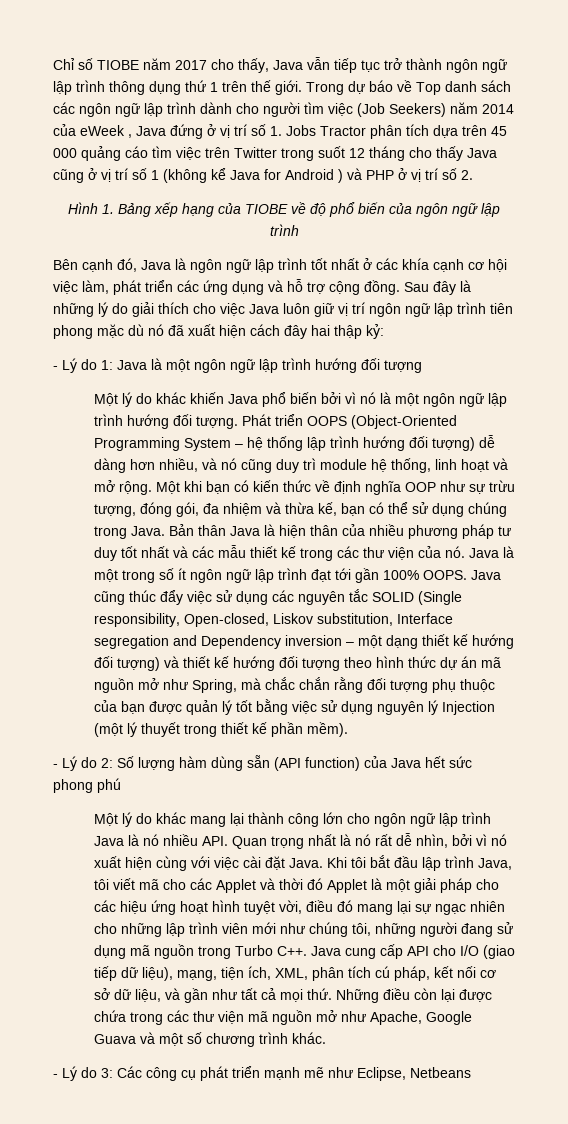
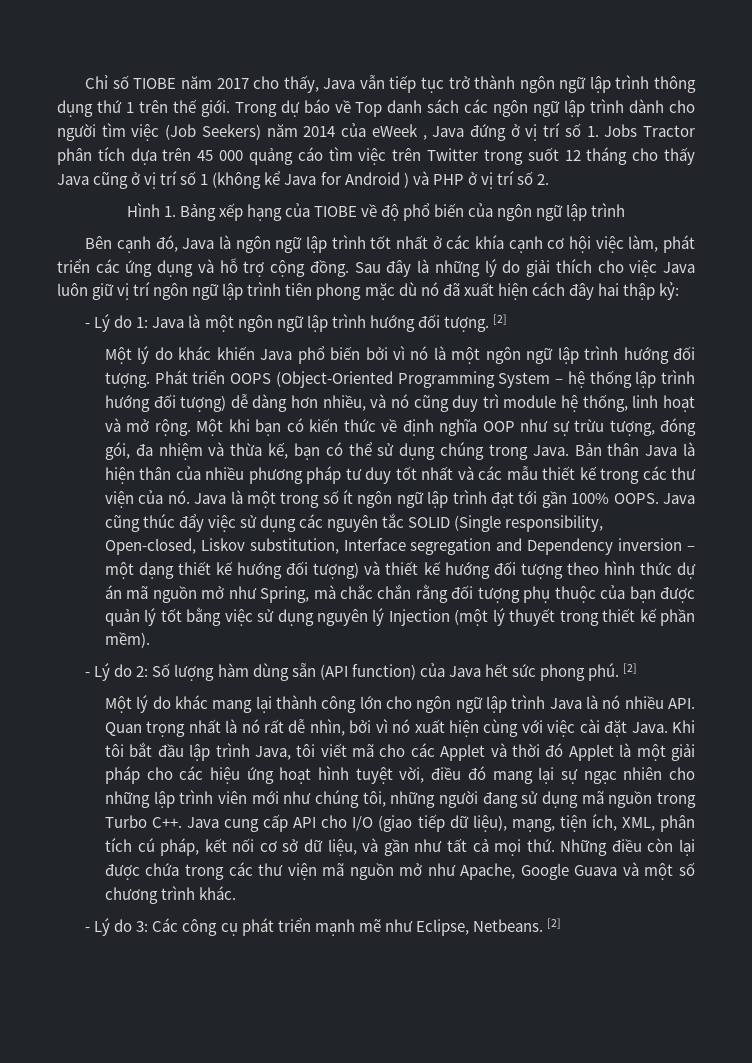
[384,360,422,373] tượng -> [443,314,507,332] tượng. [2]
[97,778,121,793] phú -> [588,663,638,681] phú. [2]
[410,1067,471,1078] Netbeans -> [472,918,561,932] Netbeans. [2]

